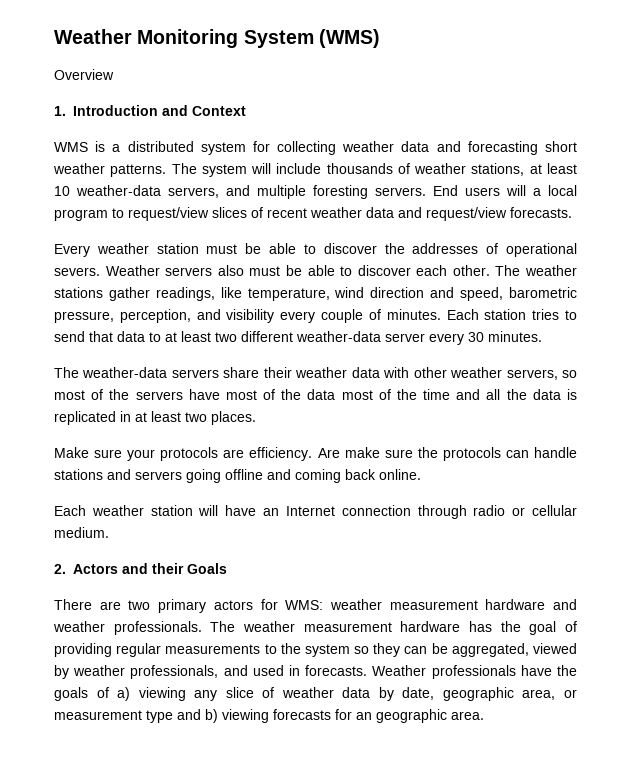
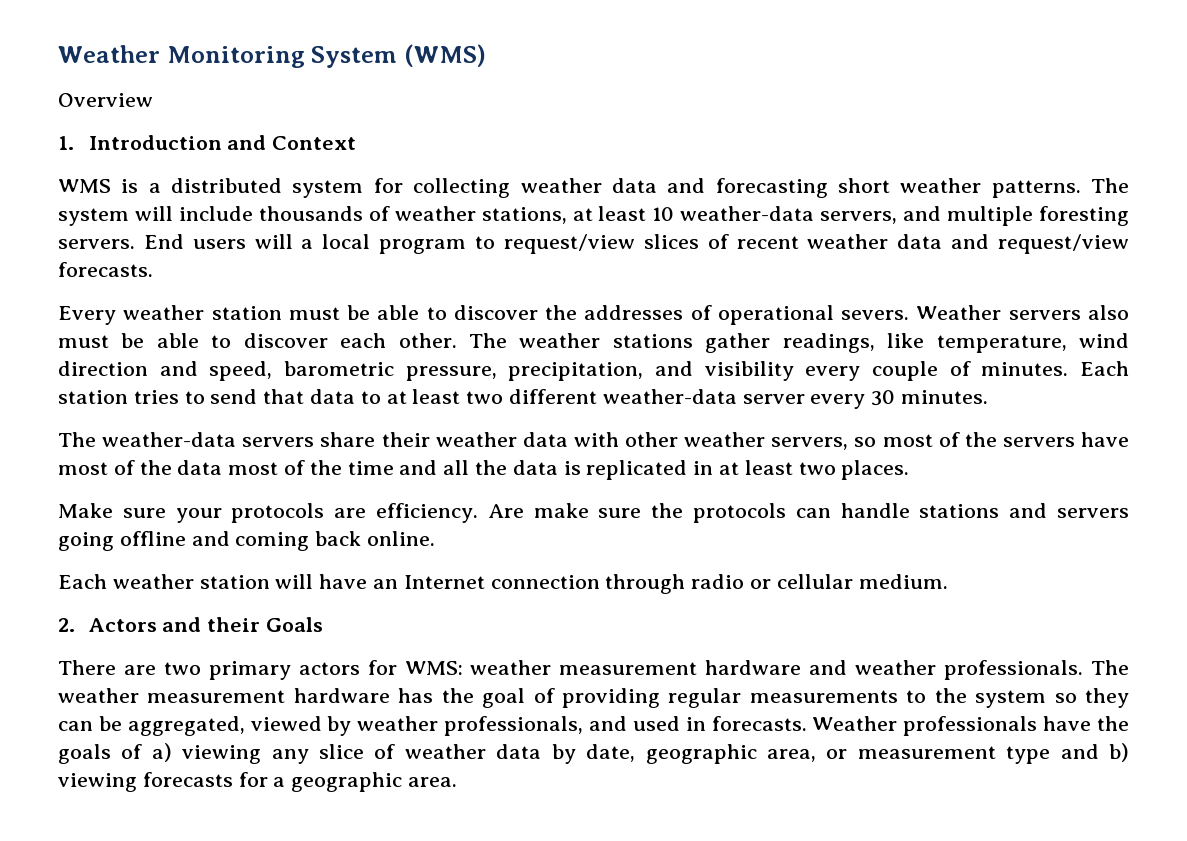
[119,309,191,323] perception, -> [508,362,644,381] precipitation,
[356,712,372,720] an -> [273,777,286,787] a

